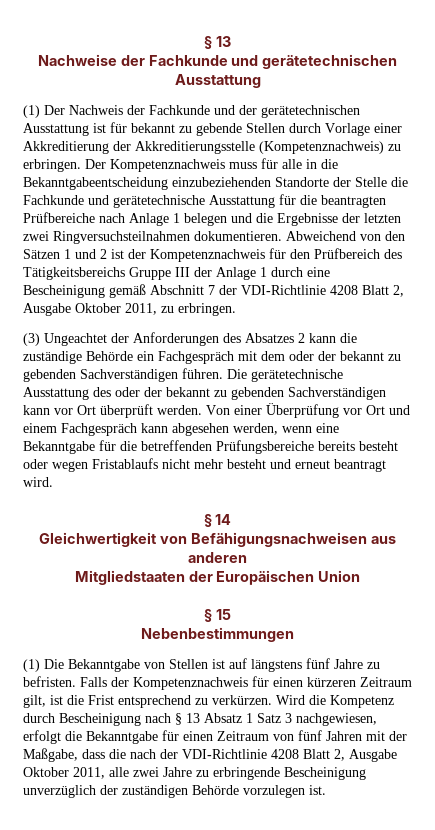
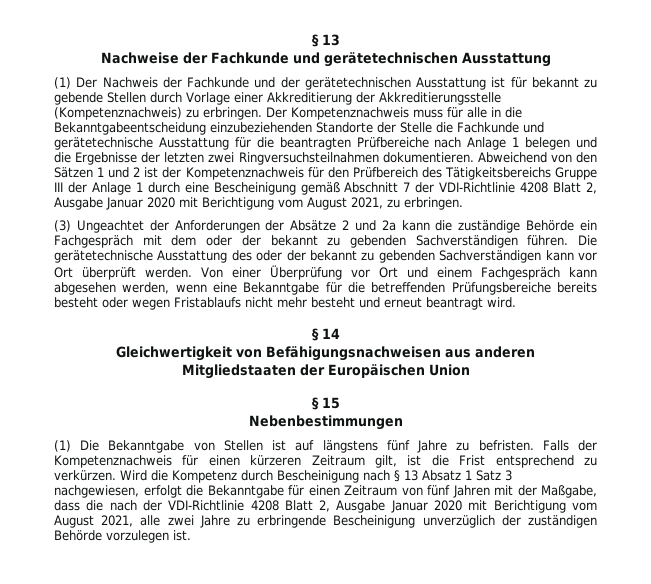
[75,303,157,315] Oktober 2011, -> [106,197,383,210] Januar 2020 mit Berichtigung vom August 2021,
[223,333,305,343] des Absatzes 2 -> [265,220,396,231] der Absätze 2 und 2a
[23,767,105,779] Oktober 2011, -> [390,500,598,513] [54,515,134,528] Januar 2020 mit Berichtigung vom August 2021,

